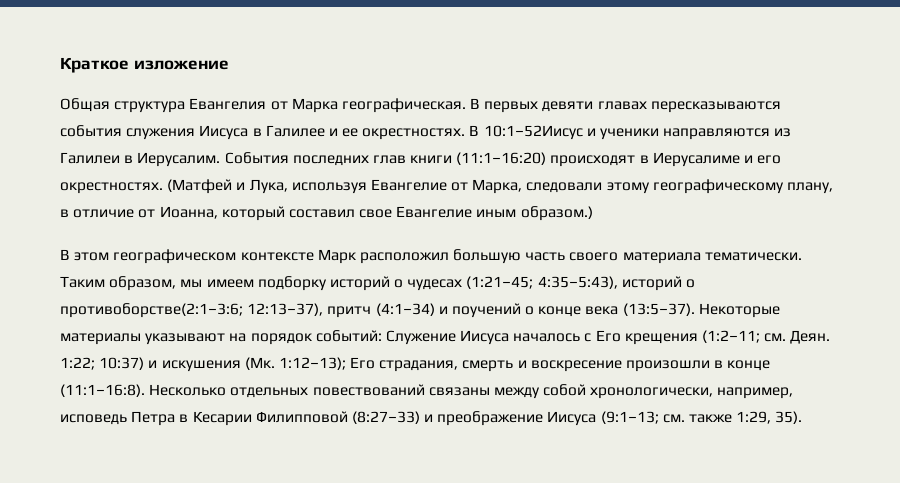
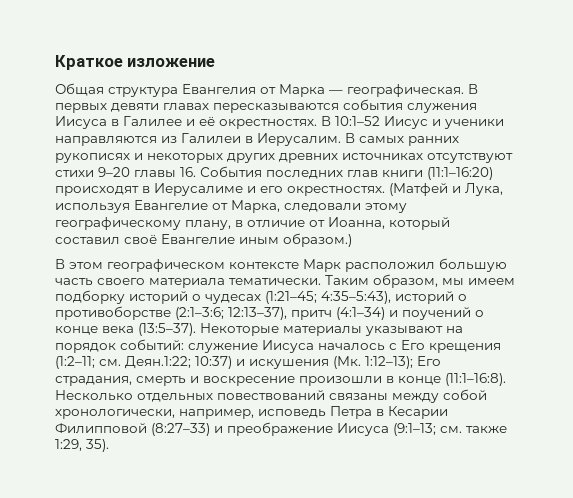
(338, 105) none -> [329,90,343,94] —
[342,128,359,137] ее -> [199,116,215,126] её
[483,125,583,140] 10:1–52Иисус -> [335,116,428,129] 10:1–52 Иисус
(221, 159) none -> [345,133,459,146] [55,153,513,163] [55,167,196,178] В самых ранних рукописях и некоторых других древних источниках отсутствуют стихи 9–20 главы 16.
[359,209,393,218] свое -> [124,234,157,244] своё
[60,303,243,318] противоборстве(2:1–3:6; -> [55,306,224,320] противоборстве (2:1–3:6;
[385,330,456,345] Служение -> [188,343,258,353] служение
[790,330,831,344] [60,357,95,370] Деян. 1:22; -> [125,356,191,369] Деян.1:22;

